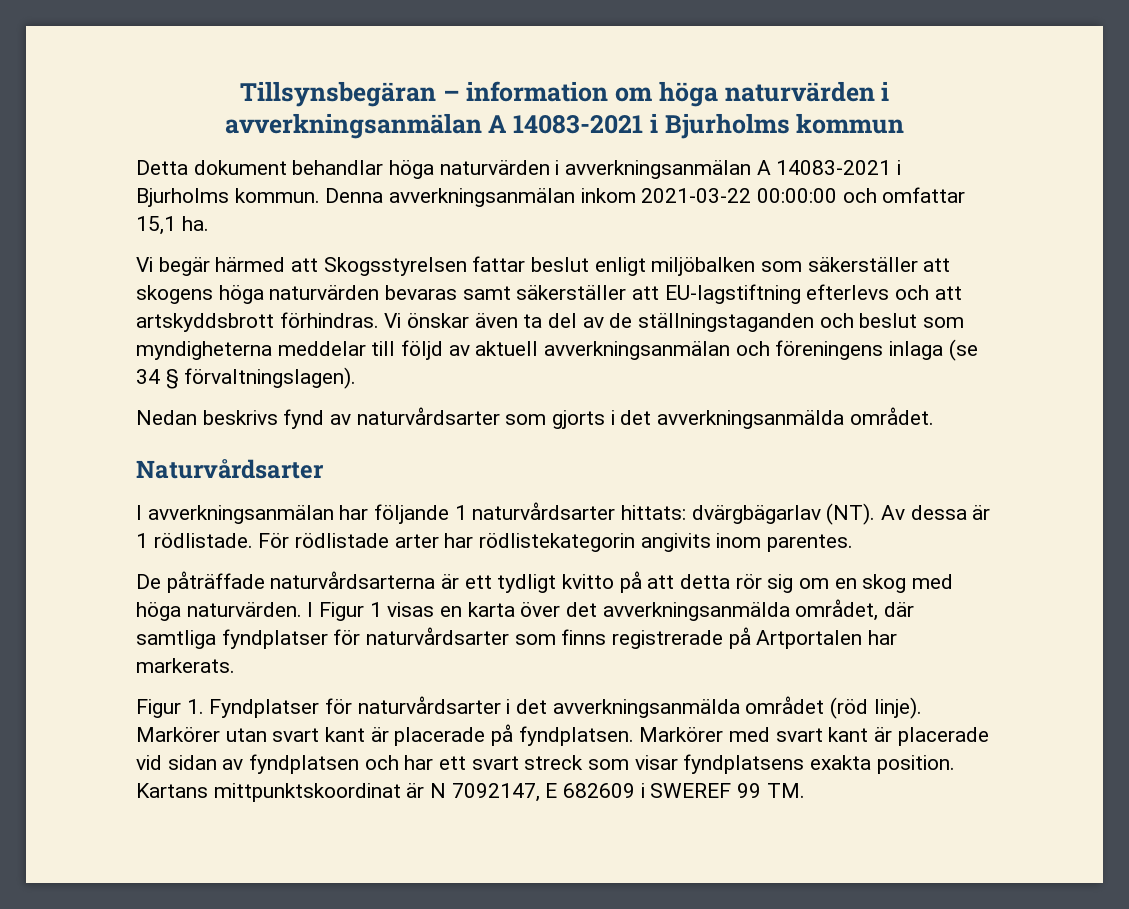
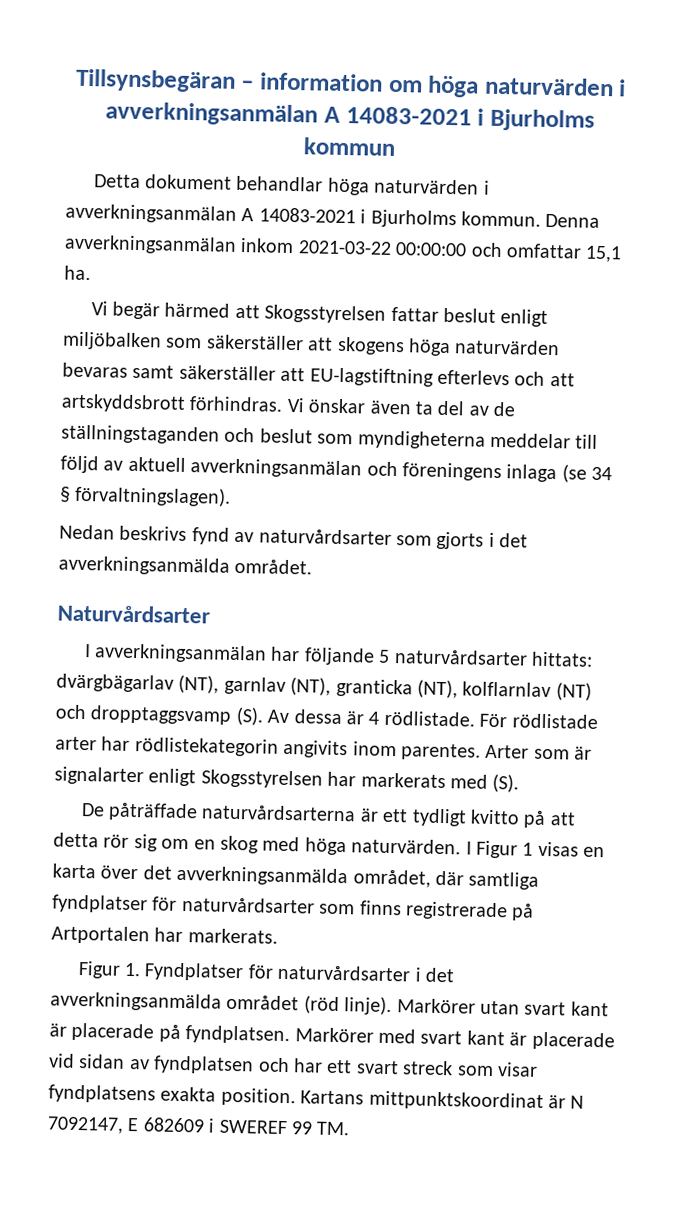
[454,505,467,520] 1 -> [378,649,391,663] 5
[826,503,876,525] (NT). -> [178,674,592,701] [55,704,264,726] (NT), garnlav (NT), granticka (NT), kolflarnlav (NT) och dropptaggsvamp (S).
[136,533,148,548] 1 -> [368,711,380,725] 4
(854, 543) none -> [485,744,593,760] [54,766,520,793] Arter som är signalarter enligt Skogsstyrelsen har markerats med (S).

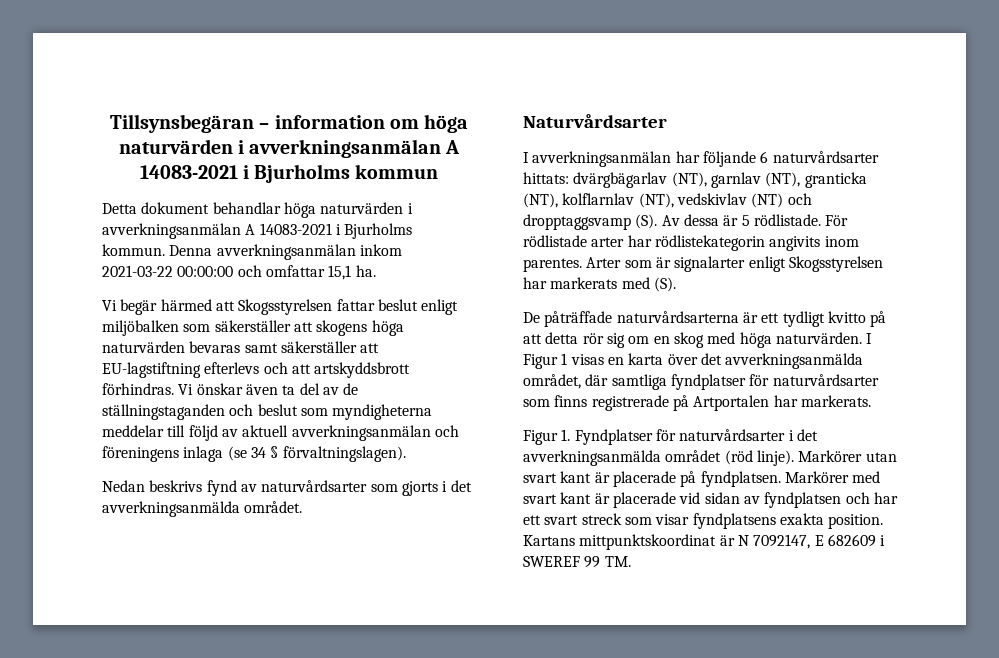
[378,649,391,663] 5 -> [760,151,769,163] 6
(552, 689) none -> [638,193,747,208] (NT), vedskivlav
[368,711,380,725] 4 -> [741,215,750,226] 5

